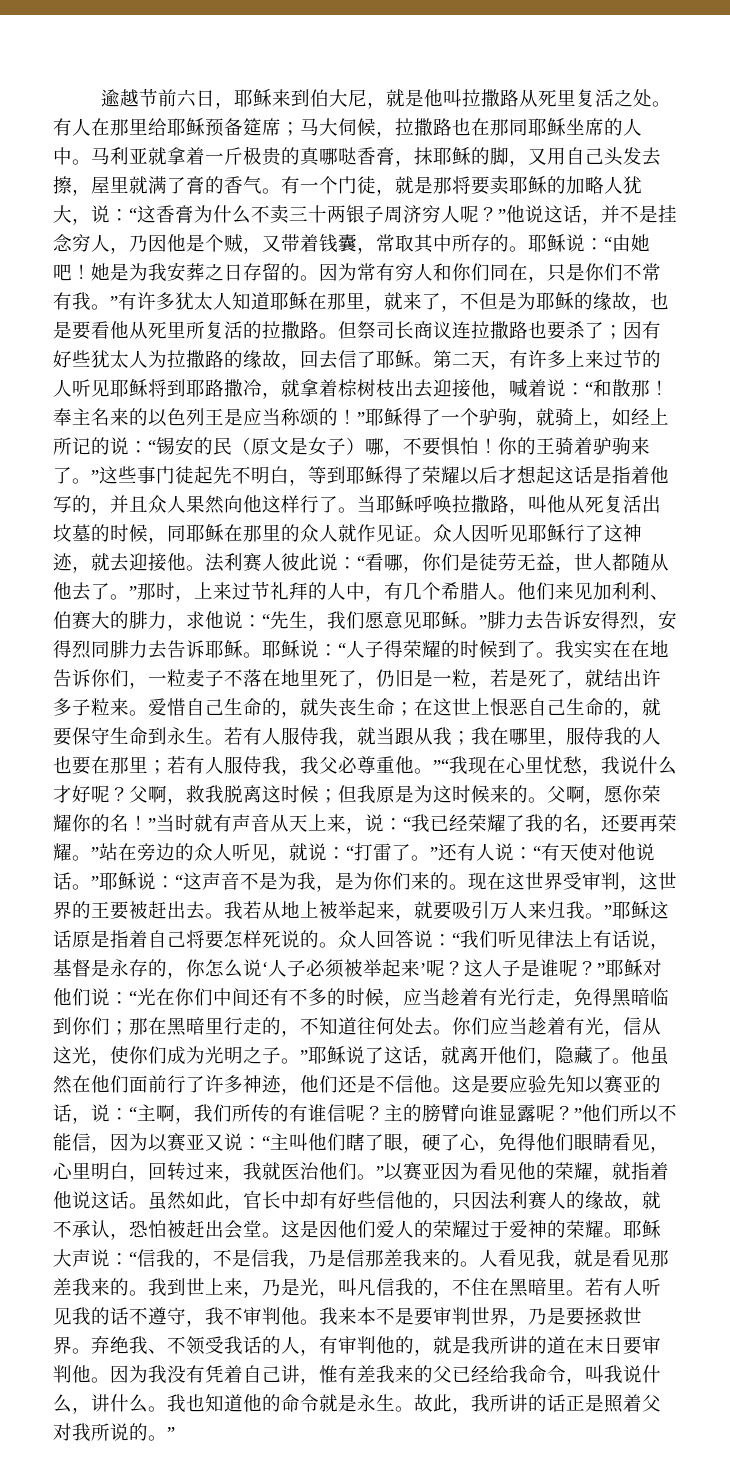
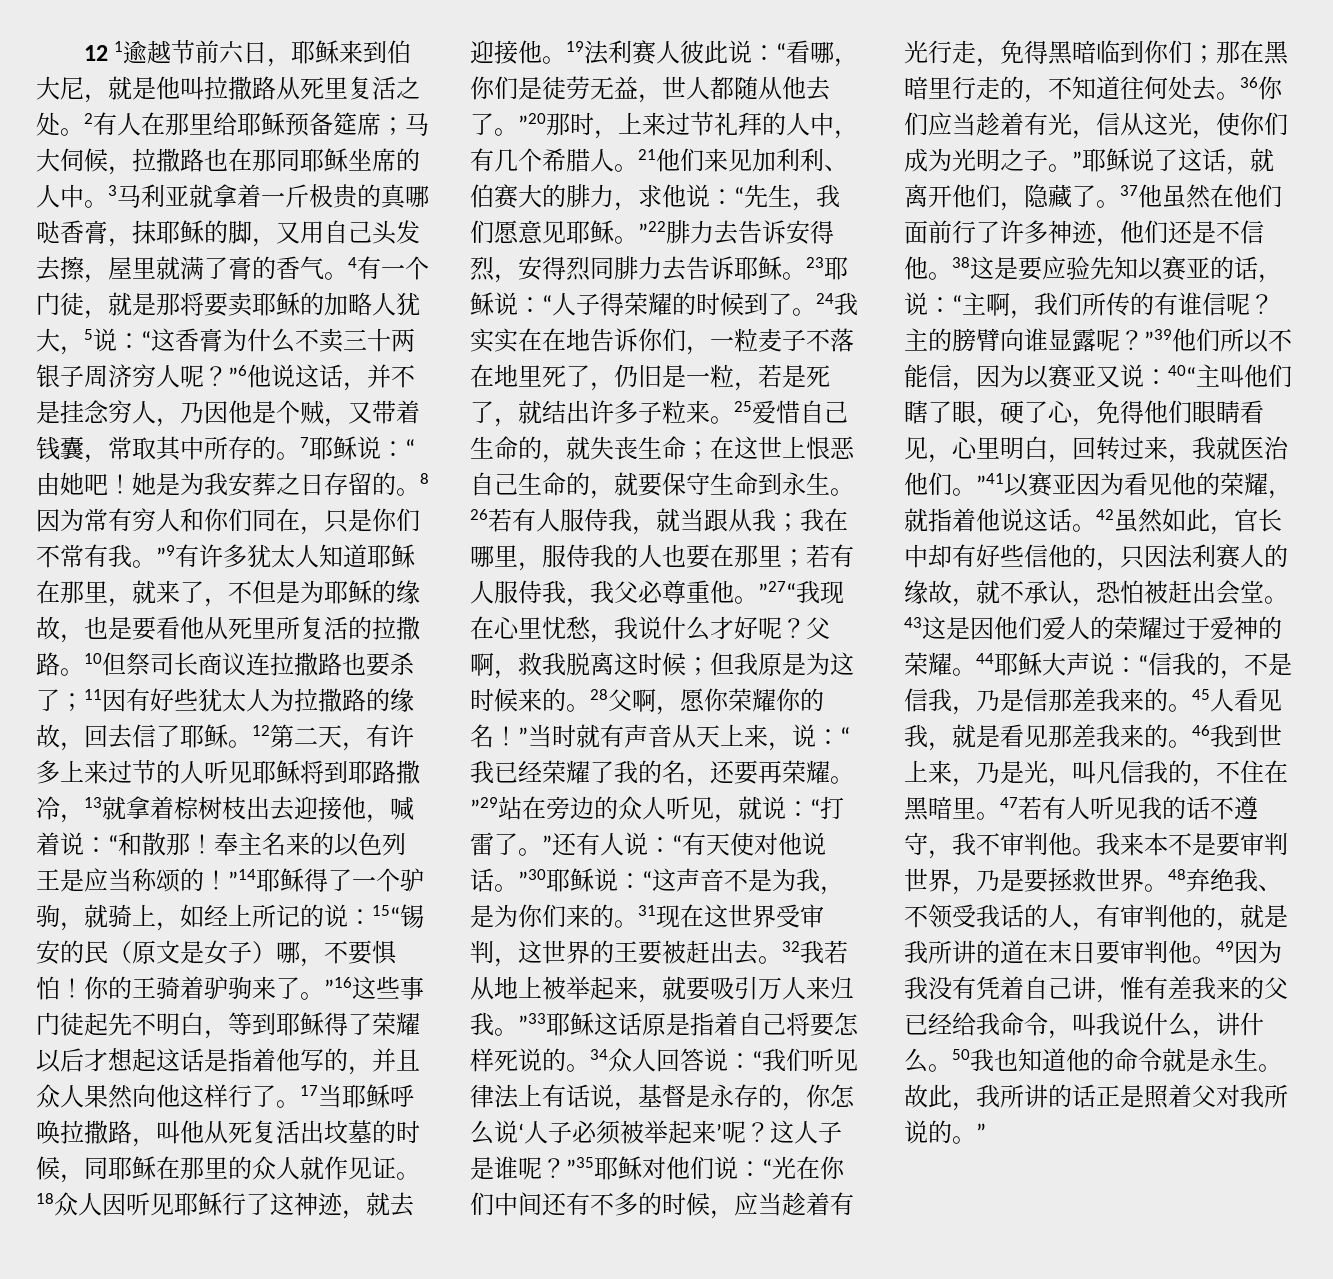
(100, 98) none -> [84,41,124,61] 12 1
(671, 104) none -> [84,113,93,124] 2
(91, 162) none -> [108,185,117,196] 3
(281, 191) none -> [348,257,357,268] 4
(91, 221) none -> [84,329,93,340] 5
[498,209,506,221] ” -> [228,365,247,385] ”6
(528, 249) none -> [300,437,309,448] 7
(319, 278) none -> [420,473,429,484] 8
[110,296,118,308] ” -> [156,545,175,565] ”9
(338, 336) none -> [84,653,102,664] 10
(623, 332) none -> [84,689,102,700] 11
(433, 365) none -> [252,725,270,736] 12
(281, 395) none -> [84,797,102,808] 13
[357,412,365,424] ” -> [228,869,256,889] ”14
[148,440,156,453] “ -> [372,905,400,925] 15“
[91,470,99,482] ” -> [324,977,352,997] ”16
(357, 510) none -> [300,1085,318,1096] 17
(433, 539) none -> [36,1193,54,1204] 18
(205, 568) none -> [566,41,584,52] 19
[129,586,137,598] ” -> [518,113,546,133] ”20
(517, 597) none -> [638,149,656,160] 21
[479,615,487,627] ” -> [638,221,666,241] ”22
(262, 655) none -> [806,257,824,268] 23
(555, 655) none -> [816,293,834,304] 24
(148, 713) none -> [734,401,752,412] 25
(224, 742) none -> [470,509,488,520] 26
[433,759,449,772] ”“ -> [758,581,796,601] ”27“
(547, 800) none -> [590,689,608,700] 28
[91,847,99,859] ” -> [470,797,498,817] ”29
[91,876,99,888] ” -> [518,869,546,889] ”30
(468, 887) none -> [638,905,656,916] 31
(224, 916) none -> [782,941,800,952] 32
[604,905,612,917] ” -> [518,1013,546,1033] ”33
(338, 945) none -> [590,1049,608,1060] 34
[597,963,605,975] ” -> [566,1157,594,1177] ”35
(452, 1032) none -> [1240,77,1258,88] 36
(631, 1061) none -> [1120,185,1138,196] 37
(452, 1090) none -> [952,257,970,268] 38
[574,1108,582,1120] ” -> [1144,329,1172,349] ”39
[262,1136,270,1149] “ -> [1168,365,1196,385] 40“
[376,1166,384,1178] ” -> [976,473,1004,493] ”41
(148, 1206) none -> [1096,509,1114,520] 42
(281, 1235) none -> [904,617,922,628] 43
(623, 1235) none -> [976,653,994,664] 44
(479, 1264) none -> [1192,689,1210,700] 45
(148, 1293) none -> [1192,725,1210,736] 46
(585, 1293) none -> [1000,797,1018,808] 47
(91, 1351) none -> [1168,869,1186,880] 48
(110, 1380) none -> [1216,941,1234,952] 49
(167, 1409) none -> [952,1049,970,1060] 50

